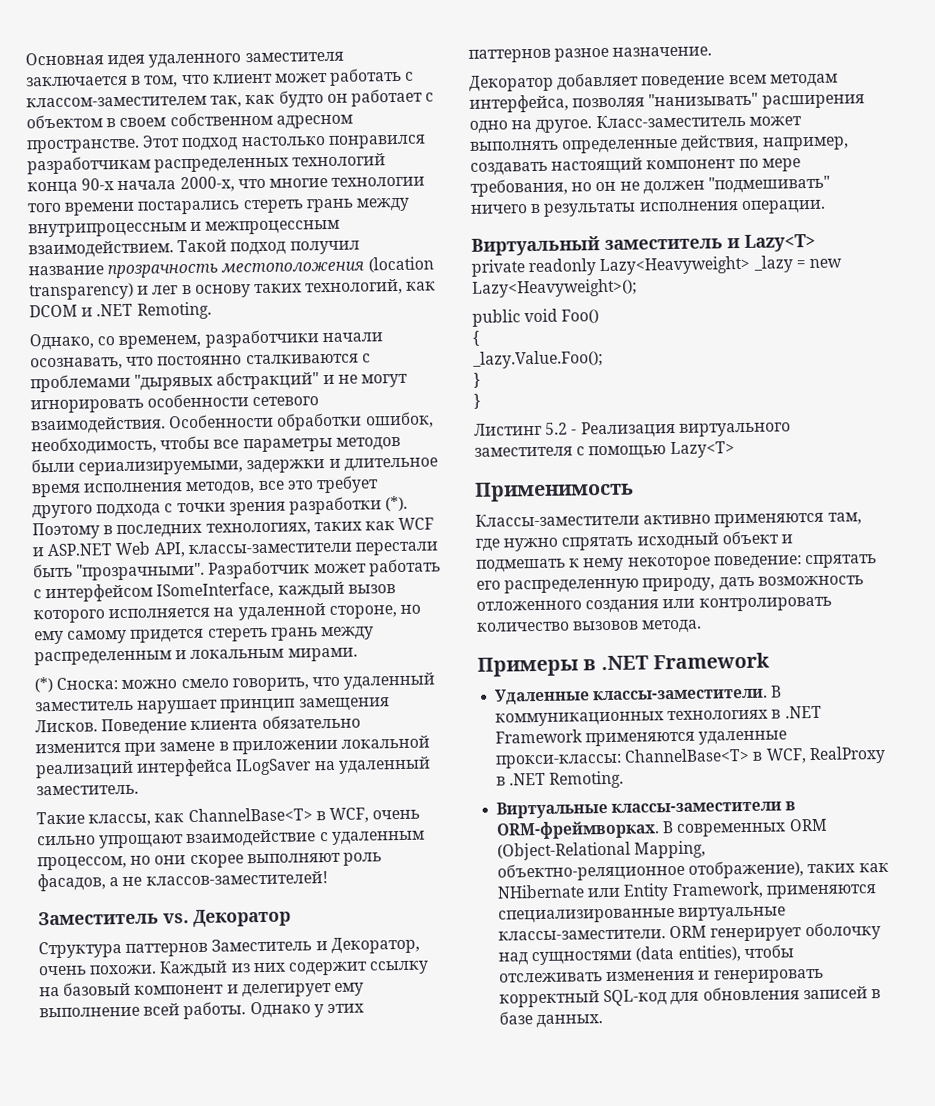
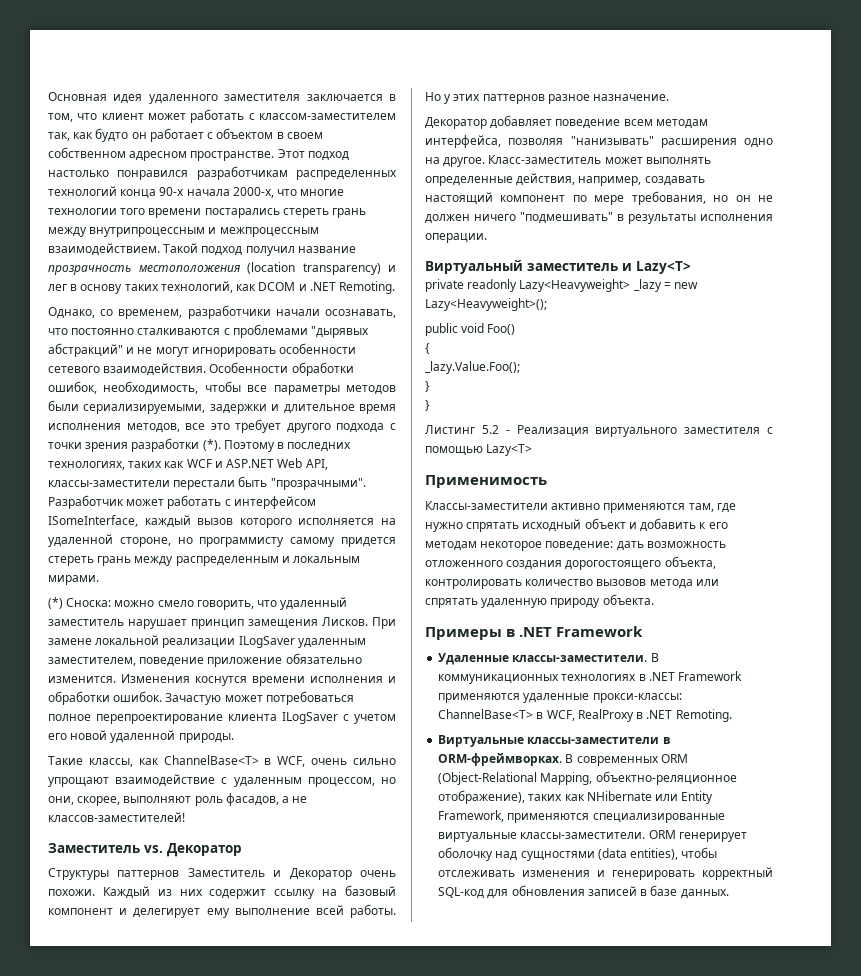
[34,630,64,645] ему -> [199,537,285,547] программисту
[101,714,361,736] [35,735,430,756] [35,756,431,779] [36,784,139,796] Поведение клиента обязательно изменится при замене в приложении локальной реализаций интерфейса ILogSaver на удаленный заместитель. -> [372,617,396,629] [48,635,366,648] [48,653,362,667] [48,674,396,686] [48,691,354,705] [48,712,396,724] [48,730,234,743] При замене локальной реализации ILogSaver удаленным заместителем, поведение приложение обязательно изменится. Изменения коснутся времени исполнения и обработки ошибок. Зачастую может потребоваться полное перепроектирование клиента ILogSaver с учетом его новой удаленной природы.
[154,854,244,869] они скорее -> [48,796,121,806] они, скорее,
[38,941,122,959] Структура -> [48,868,109,880] Структуры
[330,936,420,955] Декоратор, -> [289,868,352,880] Декоратор
[249,1001,311,1019] Однако -> [425,92,441,101] Но
[707,175,830,194] [470,204,528,214] "подмешивать" ничего -> [474,212,613,224] ничего "подмешивать"
[476,554,877,573] [476,577,716,594] подмешать к нему некоторое поведение: спрятать его распределенную природу, -> [640,518,728,532] [425,541,614,551] добавить к его методам некоторое поведение:
[662,598,696,609] или -> [565,556,716,570] дорогостоящего объекта,
[641,619,703,634] метода. -> [649,579,719,589] [425,594,654,608] метода или спрятать удаленную природу объекта.

